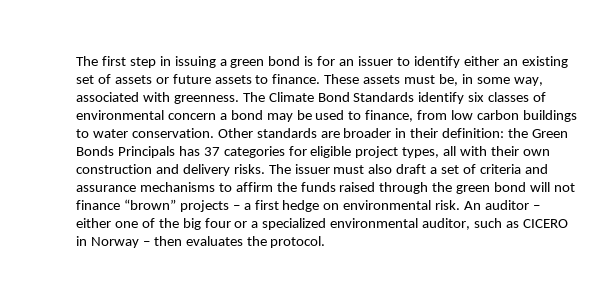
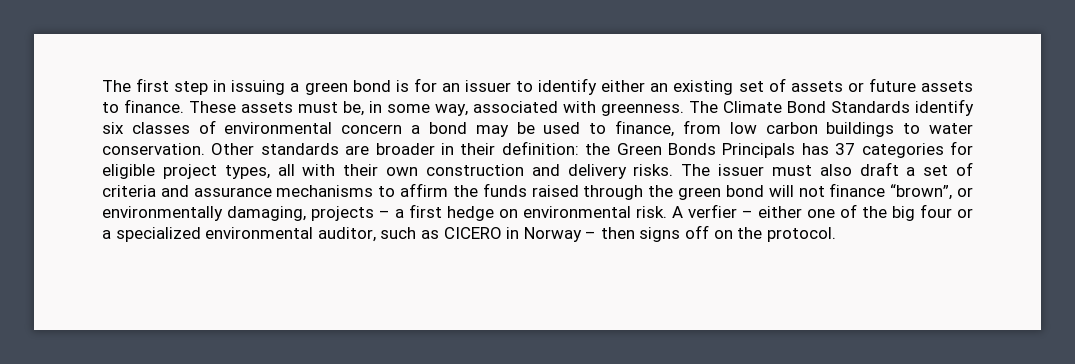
[123,199,176,210] “brown” -> [890,184,974,200] [102,206,306,221] “brown”, or environmentally damaging,
[464,200,530,210] An auditor -> [672,204,737,218] A verfier
[185,236,243,246] evaluates -> [639,225,733,242] signs off on

